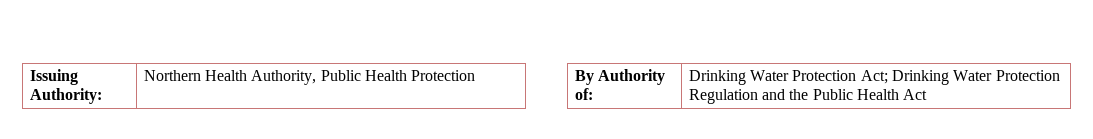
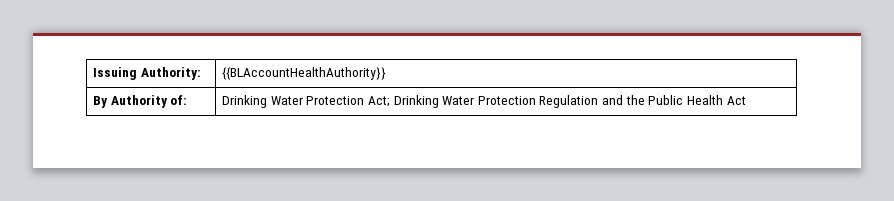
[143,70,476,85] Northern Health Authority, Public Health Protection -> [221,67,386,80] {{BLAccountHealthAuthority}}

